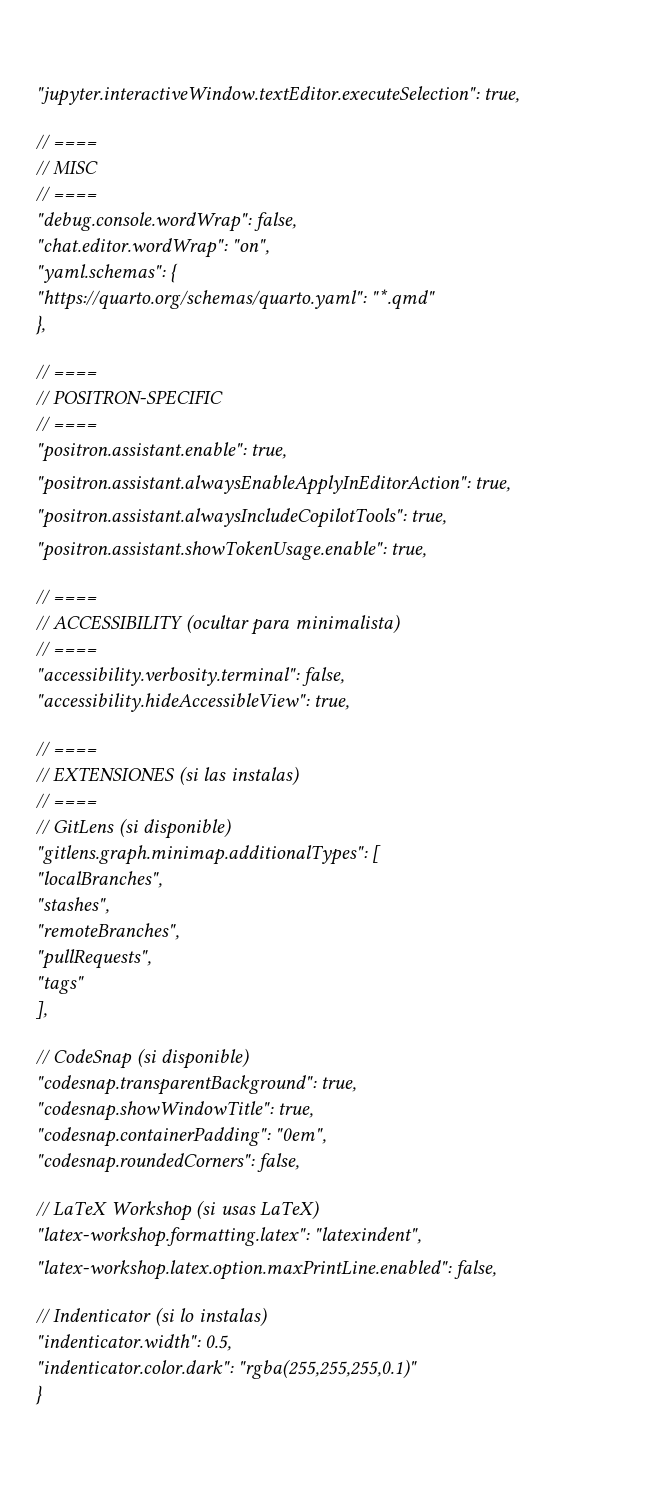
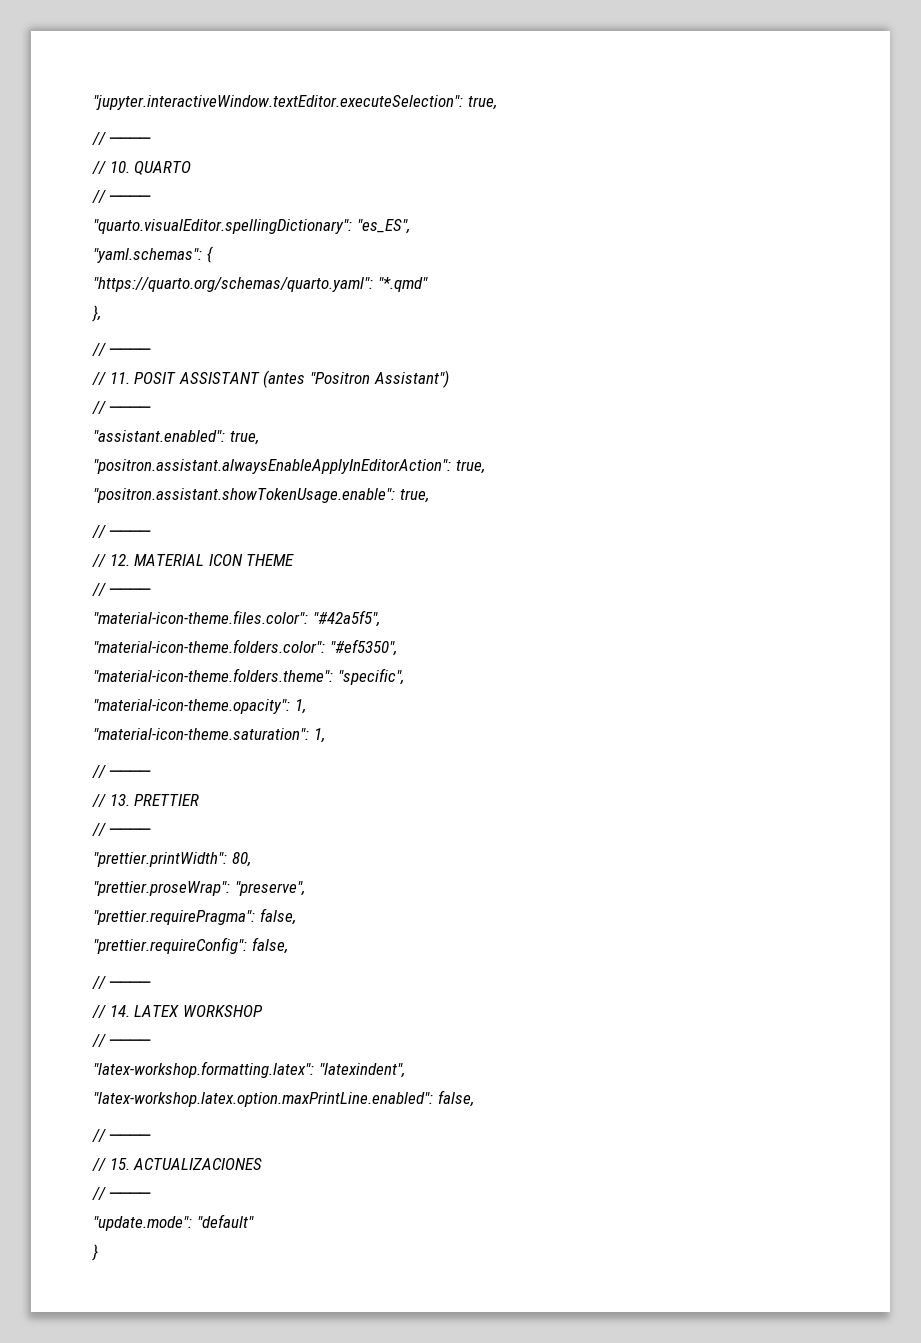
[53,142,98,148] [36,160,99,175] [36,186,98,201] [36,212,297,232] [36,238,270,258] ==== // // MISC // // ==== // "debug.console.wordWrap": false, // "chat.editor.wordWrap": "on", -> [108,137,151,144] [92,161,192,175] [92,190,151,203] [93,219,410,234] ──── // // 10. QUARTO // // ──── // "quarto.visualEditor.spellingDictionary": "es_ES",
[53,372,98,378] [36,390,224,405] [36,416,98,431] [36,442,247,462] ==== // // POSITRON-SPECIFIC // // ==== // "positron.assistant.enable": -> [108,348,151,355] [92,370,449,388] [92,401,151,414] [93,430,225,442] ──── // // 11. POSIT ASSISTANT (antes "Positron Assistant") // // ──── // "assistant.enabled":
[36,508,447,528] // "positron.assistant.alwaysIncludeCopilotTools": true, -> (485, 467) none
[53,597,98,603] [36,614,400,635] [36,641,98,656] [36,667,345,686] [36,693,350,712] [36,741,98,756] [36,766,299,786] [36,793,98,808] [36,818,232,839] [36,845,382,865] [36,871,162,888] [36,897,109,914] [36,923,179,940] [36,949,151,969] [36,976,84,994] [35,1001,47,1019] [36,1048,250,1069] [36,1075,357,1095] [36,1101,314,1121] [36,1127,327,1147] [36,1153,300,1173] [36,1200,319,1221] ==== // // ACCESSIBILITY (ocultar para minimalista) // // ==== // "accessibility.verbosity.terminal": false, // "accessibility.hideAccessibleView": true, // // ==== // // EXTENSIONES (si las instalas) // // ==== // // GitLens (si disponible) // "gitlens.graph.minimap.additionalTypes": [ // "localBranches", // "stashes", // "remoteBranches", // "pullRequests", // "tags" // ], // // CodeSnap (si disponible) // "codesnap.transparentBackground": true, // "codesnap.showWindowTitle": true, // "codesnap.containerPadding": "0em", // "codesnap.roundedCorners": false, // // LaTeX Workshop (si usas LaTeX) -> [108,530,151,537] [92,554,295,567] [92,583,151,596] [93,610,380,627] [93,639,397,656] [93,668,404,685] [93,699,306,714] [93,728,325,743] [92,765,151,778] [92,794,200,807] [92,823,151,836] [93,852,251,867] [93,881,305,896] [93,908,296,925] [93,937,288,954] [92,976,151,989] [92,1005,263,1018] [92,1034,151,1047] ──── // // 12. MATERIAL ICON THEME // // ──── // "material-icon-theme.files.color": "#42a5f5", // "material-icon-theme.folders.color": "#ef5350", // "material-icon-theme.folders.theme": "specific", // "material-icon-theme.opacity": 1, // "material-icon-theme.saturation": 1, // // ──── // // 13. PRETTIER // // ──── // "prettier.printWidth": 80, // "prettier.proseWrap": "preserve", // "prettier.requirePragma": false, // "prettier.requireConfig": false, // // ──── // // 14. LATEX WORKSHOP // // ────
[53,1307,267,1327] [36,1334,232,1351] [36,1359,418,1379] Indenticator (si lo instalas) // "indenticator.width": 0.5, // "indenticator.color.dark": "rgba(255,255,255,0.1)" -> [108,1134,151,1141] [92,1158,263,1171] [92,1187,151,1200] [93,1214,254,1231] ──── // // 15. ACTUALIZACIONES // // ──── // "update.mode": "default"

